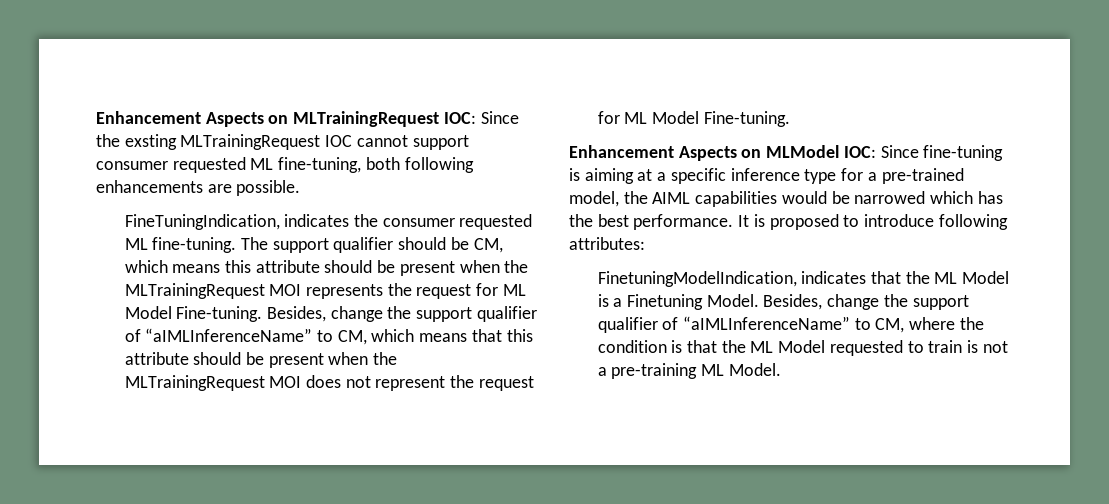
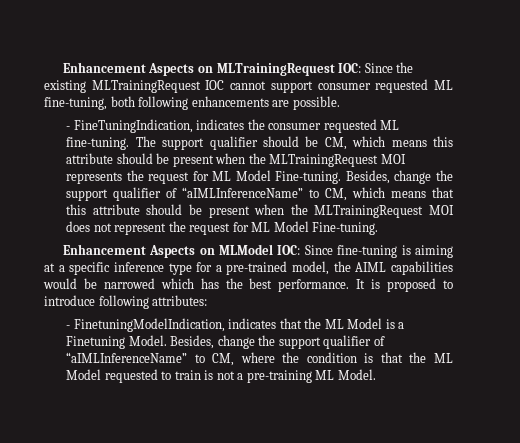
[124,134,177,150] exsting -> [44,80,86,93] existing
(301, 188) none -> [66,126,71,130] -
(645, 243) none -> [66,325,71,329] -

